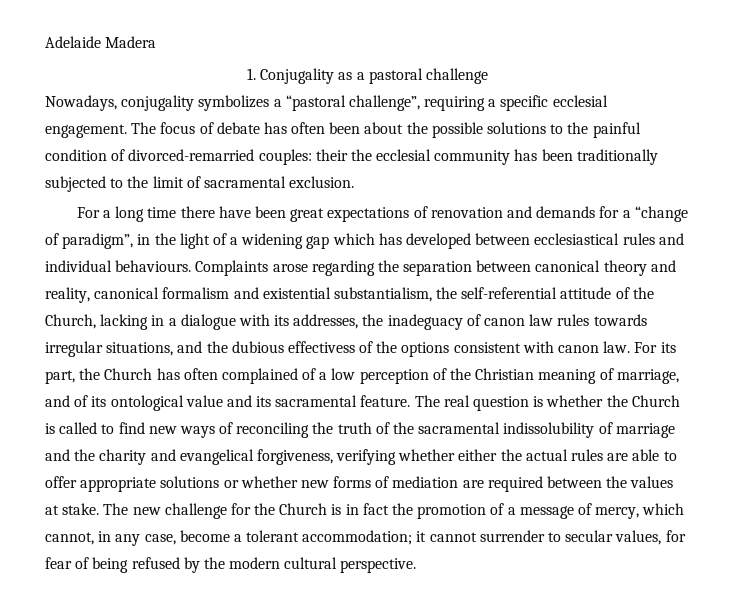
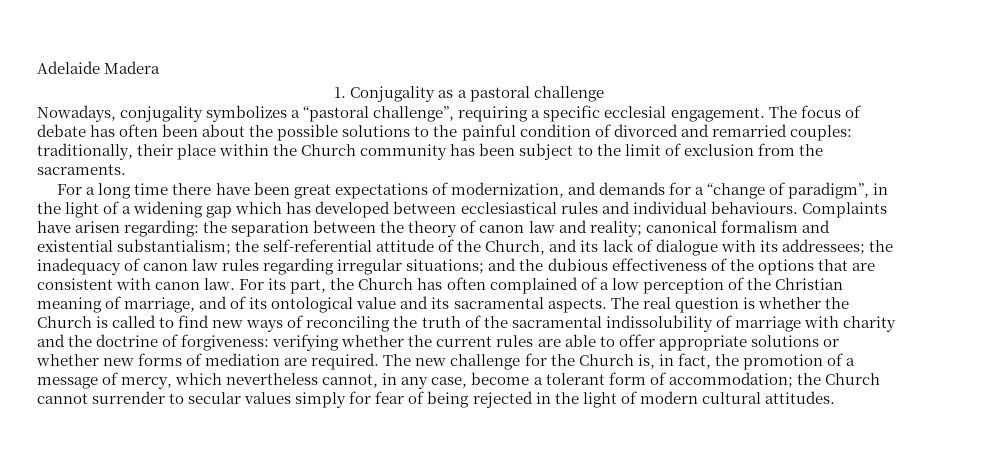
[128,149,432,165] divorced-remarried couples: their the ecclesial -> [613,124,852,141] [37,143,357,160] divorced and remarried couples: traditionally, their place within the Church
[576,149,658,165] [45,176,106,192] traditionally subjected -> [519,143,574,160] subject
[203,176,355,188] sacramental exclusion. -> [683,143,823,156] [37,164,126,175] exclusion from the sacraments.
[430,207,503,218] renovation -> [450,182,564,198] modernization,
[272,260,676,276] [45,287,90,303] arose regarding the separation between canonical theory and reality, -> [37,220,642,237] have arisen regarding: the separation between the theory of canon law and reality;
[333,287,432,302] substantialism, -> [117,239,232,255] substantialism;
[100,314,463,330] lacking in a dialogue with its addresses, the inadeguacy -> [549,239,893,256] [37,258,121,275] and its lack of dialogue with its addressees; the inadequacy
[593,314,647,326] [45,341,174,357] towards irregular situations, -> [263,258,485,275] regarding irregular situations;
[287,341,355,353] effectivess -> [611,258,707,271] effectiveness
(450, 349) none -> [817,259,875,271] that are
[360,395,411,407] feature. -> [547,298,607,313] aspects.
[45,449,568,465] and the charity and evangelical forgiveness, verifying whether either the actual -> [803,316,896,332] [37,334,493,351] with charity and the doctrine of forgiveness: verifying whether the current
[487,476,674,492] [45,503,100,515] required between the values at stake. -> [311,353,380,370] required.
[331,503,389,515] is in fact -> [637,353,711,369] is, in fact,
(685, 509) none -> [226,373,319,385] nevertheless
[302,530,427,545] accommodation; it -> [608,372,880,388] form of accommodation; the Church
[615,530,662,545] values, -> [244,392,347,408] values simply
[131,557,225,573] refused by the -> [472,391,637,408] rejected in the light of
[340,558,417,573] perspective. -> [764,391,835,404] attitudes.

